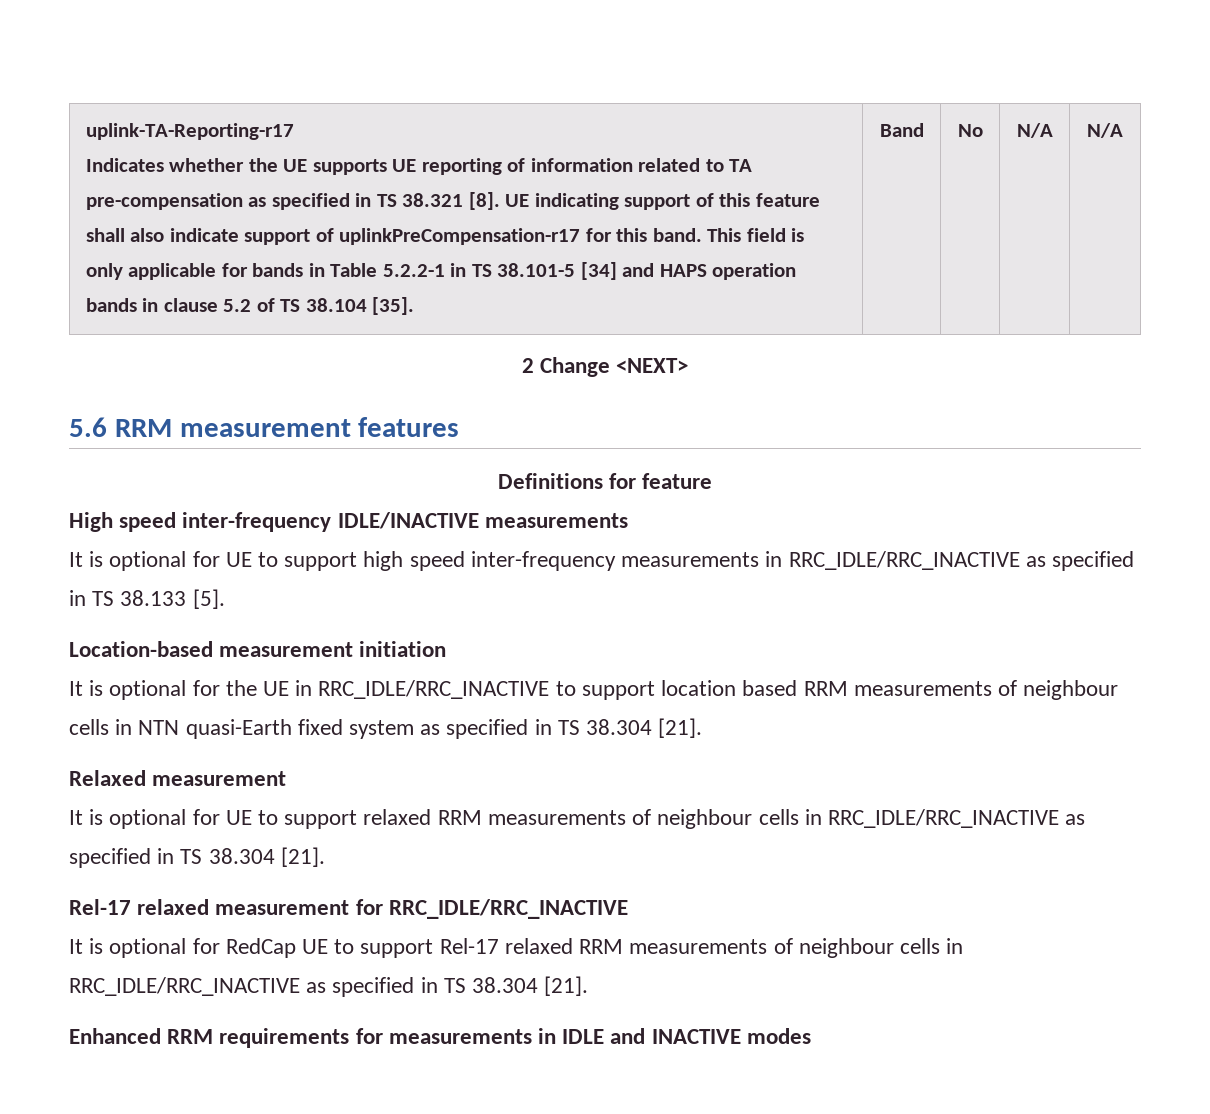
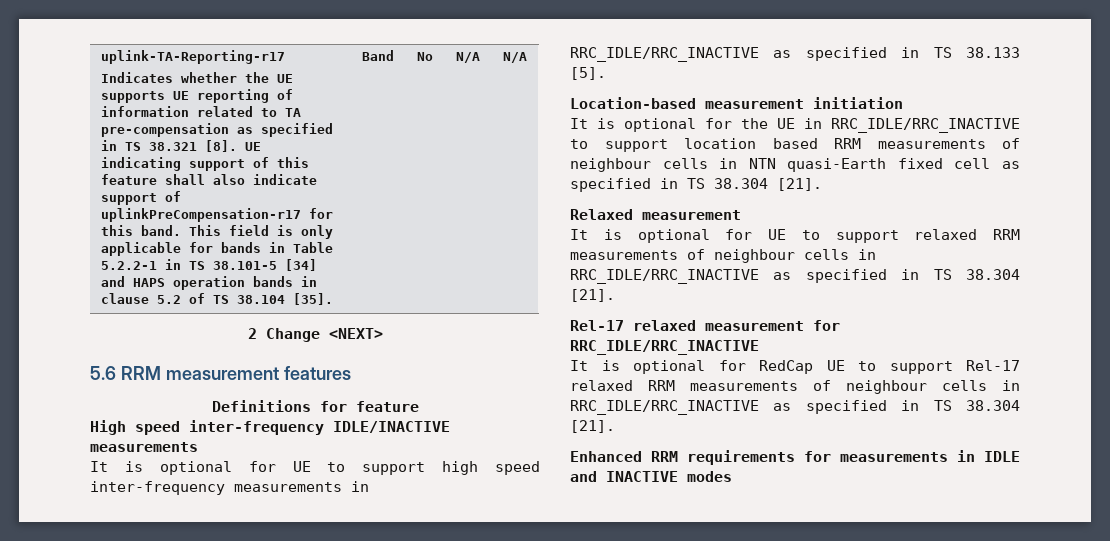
[349,720,415,739] system -> [954,158,991,169] cell

